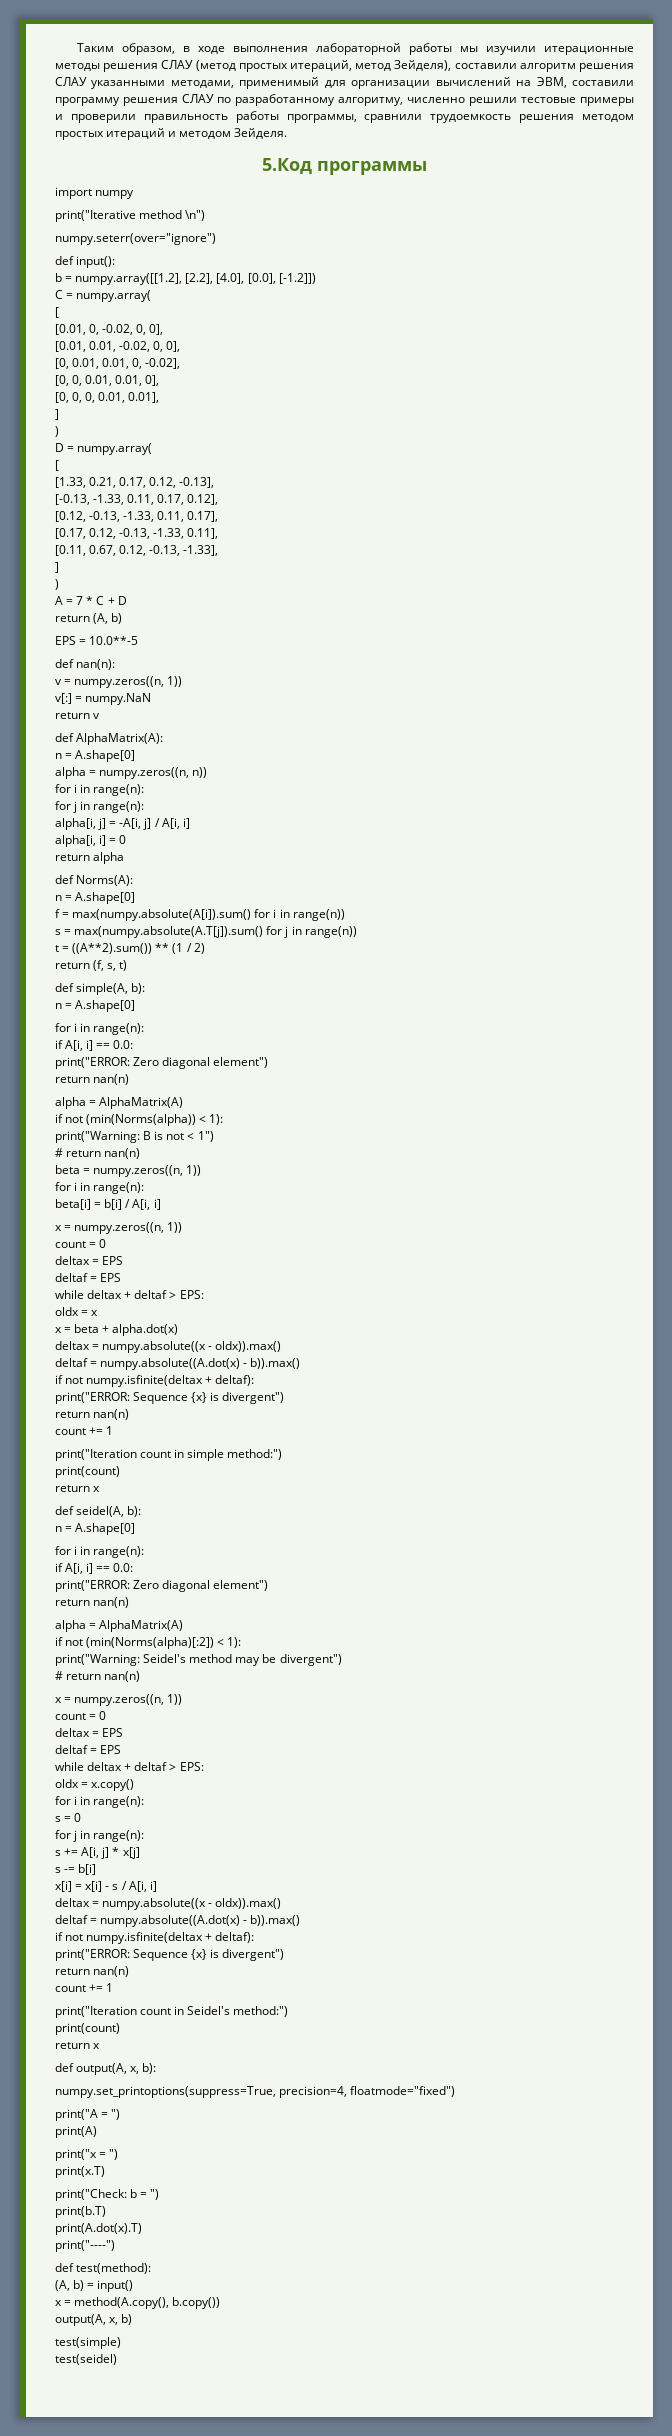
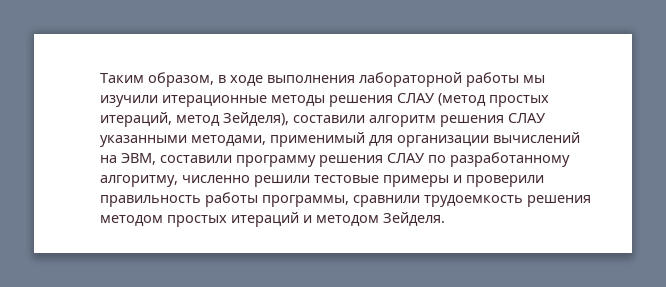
[262,158,427,175] [55,187,135,199] [55,210,206,222] [55,233,216,245] [55,256,116,268] [55,273,316,285] [55,290,152,302] [55,307,59,318] [55,324,164,335] [55,341,181,352] [55,358,181,369] [55,375,160,386] [55,392,160,403] [55,409,59,420] [55,426,59,437] [55,443,153,455] [55,460,59,471] [55,477,215,488] [55,494,219,505] [55,511,219,522] [55,528,219,539] [55,545,219,556] [55,562,59,573] [55,579,59,590] [55,596,127,605] [55,613,123,624] [55,636,139,645] [55,659,116,670] [55,676,183,688] [55,693,152,705] [55,712,101,719] [55,733,164,745] [55,750,136,762] [55,767,208,779] [55,784,145,796] [55,801,145,813] [55,818,190,830] [55,835,127,847] [55,852,125,864] [55,875,134,886] [55,892,136,904] [55,909,345,921] [55,926,357,938] [55,943,205,954] [55,960,128,971] [55,983,146,995] [55,1000,136,1012] [55,1023,145,1035] [55,1040,134,1051] [55,1057,269,1069] [55,1074,130,1085] [55,1097,184,1109] [55,1114,224,1126] [55,1131,214,1143] [55,1148,141,1159] [55,1165,202,1177] [55,1182,145,1194] [55,1199,161,1210] [55,1222,183,1234] [55,1239,107,1248] [55,1256,124,1265] [55,1273,122,1282] [55,1290,204,1299] [55,1307,99,1316] [55,1324,179,1336] [55,1341,282,1353] [55,1358,301,1370] [55,1375,255,1387] [55,1392,285,1404] [55,1409,130,1420] [55,1426,114,1435] [55,1449,283,1461] [55,1466,120,1478] [55,1485,101,1492] [55,1506,142,1517] [55,1523,136,1535] [55,1546,145,1558] [55,1563,134,1574] [55,1580,269,1592] [55,1597,130,1608] [55,1620,184,1632] [55,1637,242,1649] [55,1654,342,1666] [55,1671,141,1682] [55,1694,183,1706] [55,1711,107,1720] [55,1728,124,1737] [55,1745,122,1754] [55,1762,204,1771] [55,1779,135,1791] [55,1796,145,1808] [55,1813,82,1822] [55,1830,145,1842] [55,1847,140,1859] [55,1864,97,1875] [55,1881,157,1892] [55,1898,282,1910] [55,1915,301,1927] [55,1932,255,1944] [55,1949,285,1961] [55,1966,130,1977] [55,1983,114,1992] [55,2006,289,2018] [55,2023,120,2035] [55,2042,101,2049] [55,2063,157,2075] [55,2086,456,2098] [55,2109,121,2121] [55,2126,97,2138] [55,2149,119,2161] [55,2166,105,2178] [55,2189,160,2201] [55,2206,106,2218] [55,2223,142,2235] [55,2240,115,2252] [55,2263,152,2274] [55,2280,134,2292] [55,2297,221,2309] [55,2314,133,2326] [55,2337,121,2349] [55,2354,117,2365] // 5.Код программы // import numpy // print("Iterative method \n") // numpy.seterr(over="ignore") // def input(): // b = numpy.array([[1.2], [2.2], [4.0], [0.0], [-1.2]]) // C = numpy.array( // [ // [0.01, 0, -0.02, 0, 0], // [0.01, 0.01, -0.02, 0, 0], // [0, 0.01, 0.01, 0, -0.02], // [0, 0, 0.01, 0.01, 0], // [0, 0, 0, 0.01, 0.01], // ] // ) // D = numpy.array( // [ // [1.33, 0.21, 0.17, 0.12, -0.13], // [-0.13, -1.33, 0.11, 0.17, 0.12], // [0.12, -0.13, -1.33, 0.11, 0.17], // [0.17, 0.12, -0.13, -1.33, 0.11], // [0.11, 0.67, 0.12, -0.13, -1.33], // ] // ) // A = 7 * C + D // return (A, b) // EPS = 10.0**-5 // def nan(n): // v = numpy.zeros((n, 1)) // v[:] = numpy.NaN // return v // def AlphaMatrix(A): // n = A.shape[0] // alpha = numpy.zeros((n, n)) // for i in range(n): // for j in range(n): // alpha[i, j] = -A[i, j] / A[i, i] // alpha[i, i] = 0 // return alpha // def Norms(A): // n = A.shape[0] // f = max(numpy.absolute(A[i]).sum() for i in range(n)) // s = max(numpy.absolute(A.T[j]).sum() for j in range(n)) // t = ((A**2).sum()) ** (1 / 2) // return (f, s, t) // def simple(A, b): // n = A.shape[0] // for i in range(n): // if A[i, i] == 0.0: // print("ERROR: Zero diagonal element") // return nan(n) // alpha = AlphaMatrix(A) // if not (min(Norms(alpha)) < 1): // print("Warning: B is not < 1") // # return nan(n) // beta = numpy.zeros((n, 1)) // for i in range(n): // beta[i] = b[i] / A[i, i] // x = numpy.zeros((n, 1)) // count = 0 // deltax = EPS // deltaf = EPS // while deltax + deltaf > EPS: // oldx = x // x = beta + alpha.dot(x) // deltax = numpy.absolute((x - oldx)).max() // deltaf = numpy.absolute((A.dot(x) - b)).max() // if not numpy.isfinite(deltax + deltaf): // print("ERROR: Sequence {x} is divergent") // return nan(n) // count += 1 // print("Iteration count in simple method:") // print(count) // return x // def seidel(A, b): // n = A.shape[0] // for i in range(n): // if A[i, i] == 0.0: // print("ERROR: Zero diagonal element") // return nan(n) // alpha = AlphaMatrix(A) // if not (min(Norms(alpha)[:2]) < 1): // print("Warning: Seidel's method may be divergent") // # return nan(n) // x = numpy.zeros((n, 1)) // count = 0 // deltax = EPS // deltaf = EPS // while deltax + deltaf > EPS: // oldx = x.copy() // for i in range(n): // s = 0 // for j in range(n): // s += A[i, j] * x[j] // s -= b[i] // x[i] = x[i] - s / A[i, i] // deltax = numpy.absolute((x - oldx)).max() // deltaf = numpy.absolute((A.dot(x) - b)).max() // if not numpy.isfinite(deltax + deltaf): // print("ERROR: Sequence {x} is divergent") // return nan(n) // count += 1 // print("Iteration count in Seidel's method:") // print(count) // return x // def output(A, x, b): // numpy.set_printoptions(suppress=True, precision=4, floatmode="fixed") // print("A = ") // print(A) // print("x = ") // print(x.T) // print("Check: b = ") // print(b.T) // print(A.dot(x).T) // print("----") // def test(method): // (A, b) = input() // x = method(A.copy(), b.copy()) // output(A, x, b) // test(simple) // test(seidel) -> (445, 219) none

